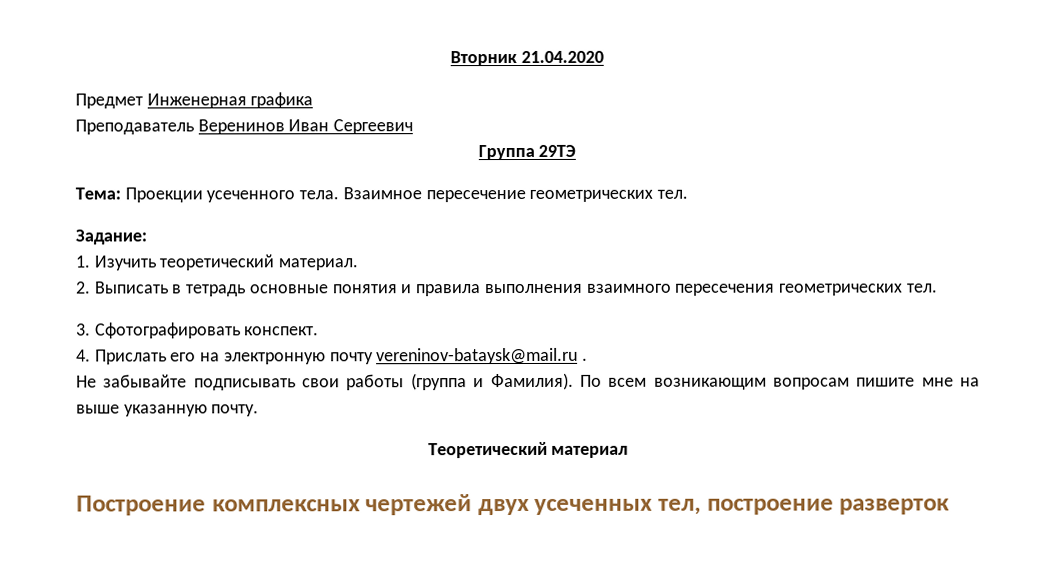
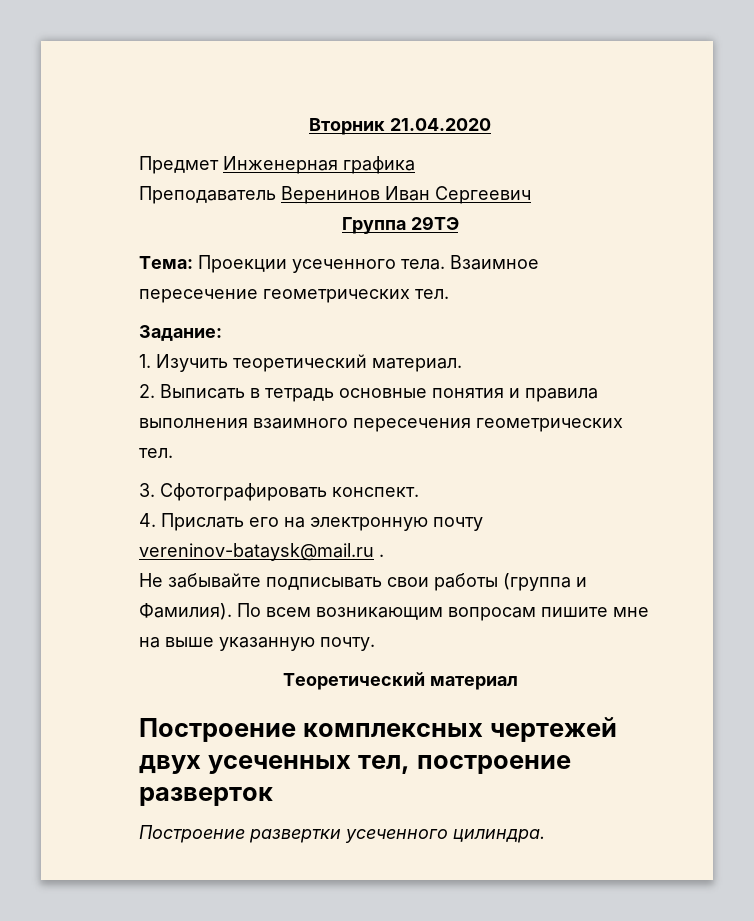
(951, 506) none -> [139,825,545,843] // Построение развертки усеченного цилиндра.

